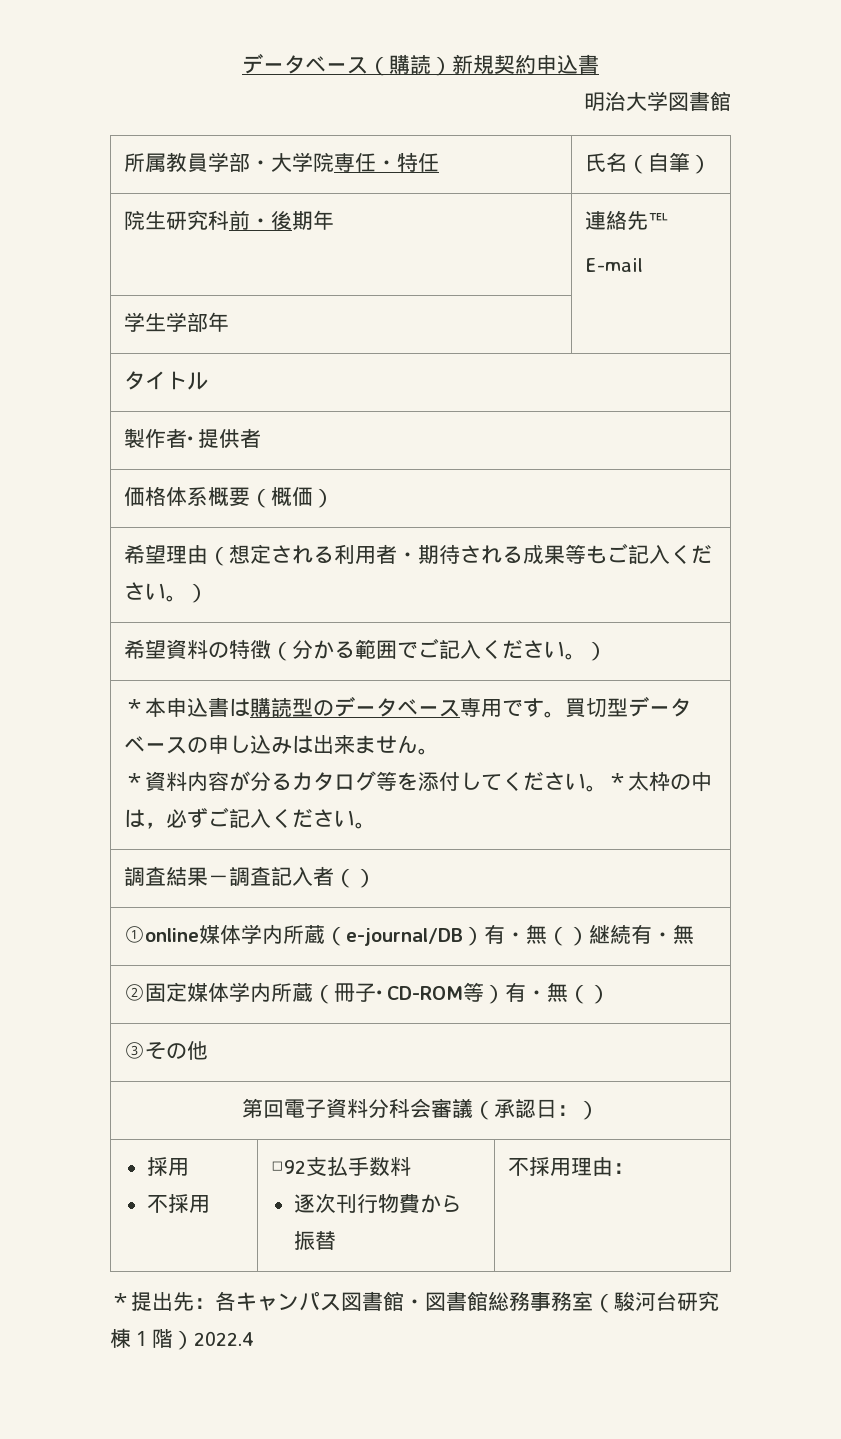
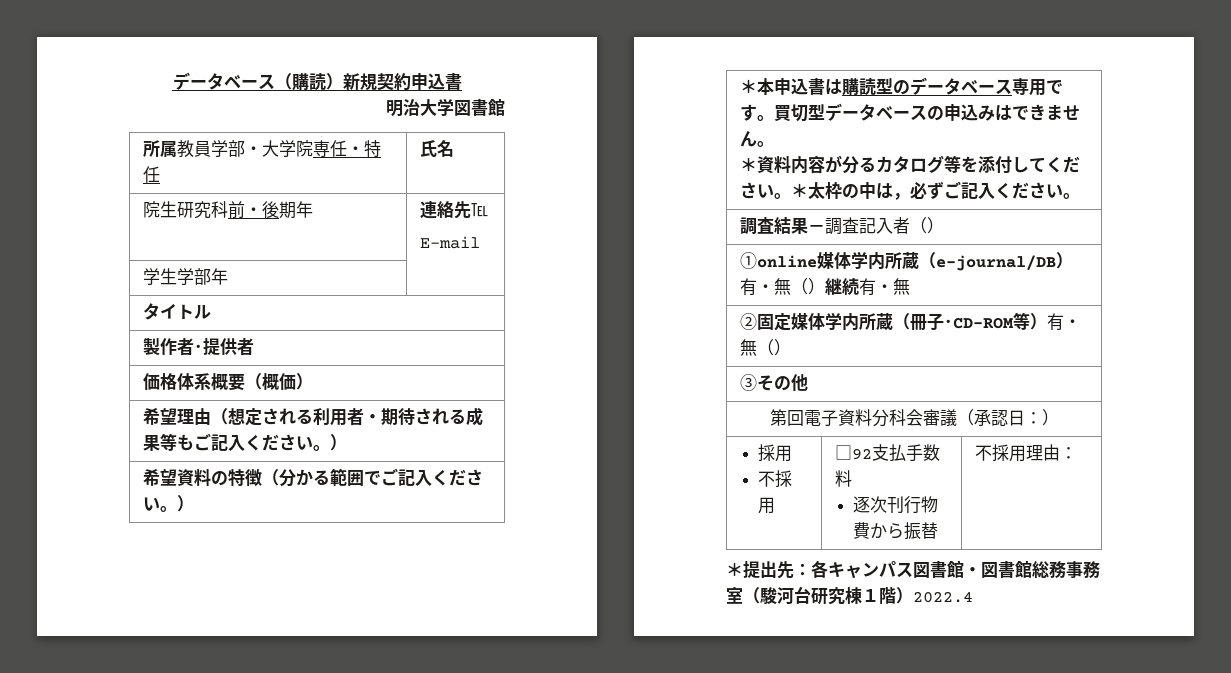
[627,152,712,174] （自筆） -> (454, 148) none
[229,734,356,754] し込みは出来 -> [960,104,1046,121] 込みはでき

